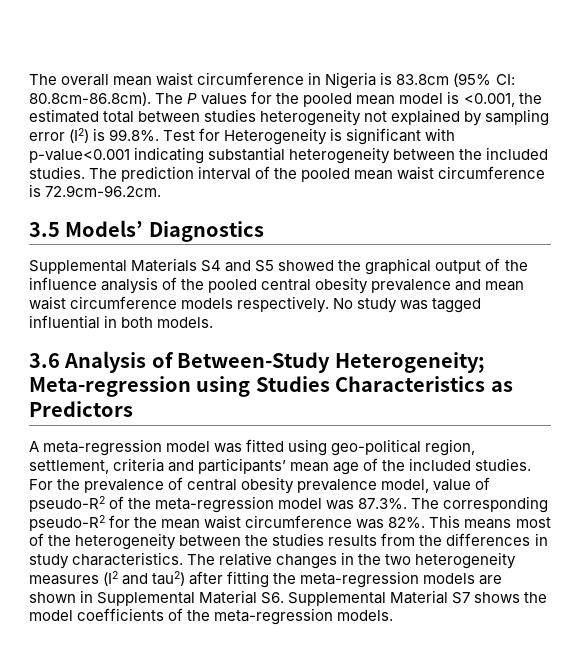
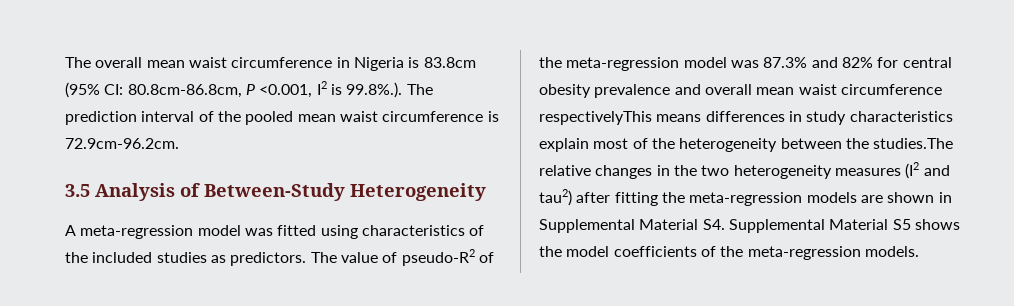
[29,91,542,107] [29,109,550,126] [29,128,456,145] [29,147,549,164] [29,166,85,179] 80.8cm-86.8cm). The P values for the pooled mean model is <0.001, the estimated total between studies heterogeneity not explained by sampling error (I2) is 99.8%. Test for Heterogeneity is significant with p-value<0.001 indicating substantial heterogeneity between the included studies. -> [127,81,403,98] 80.8cm-86.8cm, P <0.001, I2 is 99.8%.).
[65,220,264,242] [29,258,528,275] [29,277,525,294] [29,296,482,313] [29,315,214,329] [29,351,485,373] [29,376,513,397] [29,401,133,417] Models’ Diagnostics // Supplemental Materials S4 and S5 showed the graphical output of the influence analysis of the pooled central obesity prevalence and mean waist circumference models respectively. No study was tagged influential in both models. // 3.6 Analysis of Between-Study Heterogeneity; Meta-regression using Studies Characteristics as Predictors -> [95,183,486,201] Analysis of Between-Study Heterogeneity
[331,439,476,456] [29,458,532,475] [29,477,430,494] geo-political region, settlement, criteria and participants’ mean age of the included studies. For the prevalence of central obesity prevalence model, -> [361,225,485,236] [65,252,337,266] characteristics of the included studies as predictors. The
[358,496,549,513] [29,515,512,531] 87.3%. The corresponding pseudo-R2 for the mean waist circumference was 82%. This means -> [763,57,952,68] [539,84,942,98] [539,111,953,125] [539,138,589,152] 87.3% and 82% for central obesity prevalence and overall mean waist circumference respectivelyThis means differences in study characteristics explain
[272,533,548,546] [29,552,216,569] studies results from the differences in study characteristics. The -> [873,138,954,149] studies.The
[261,590,471,606] S6. Supplemental Material S7 -> [702,219,911,233] S4. Supplemental Material S5

